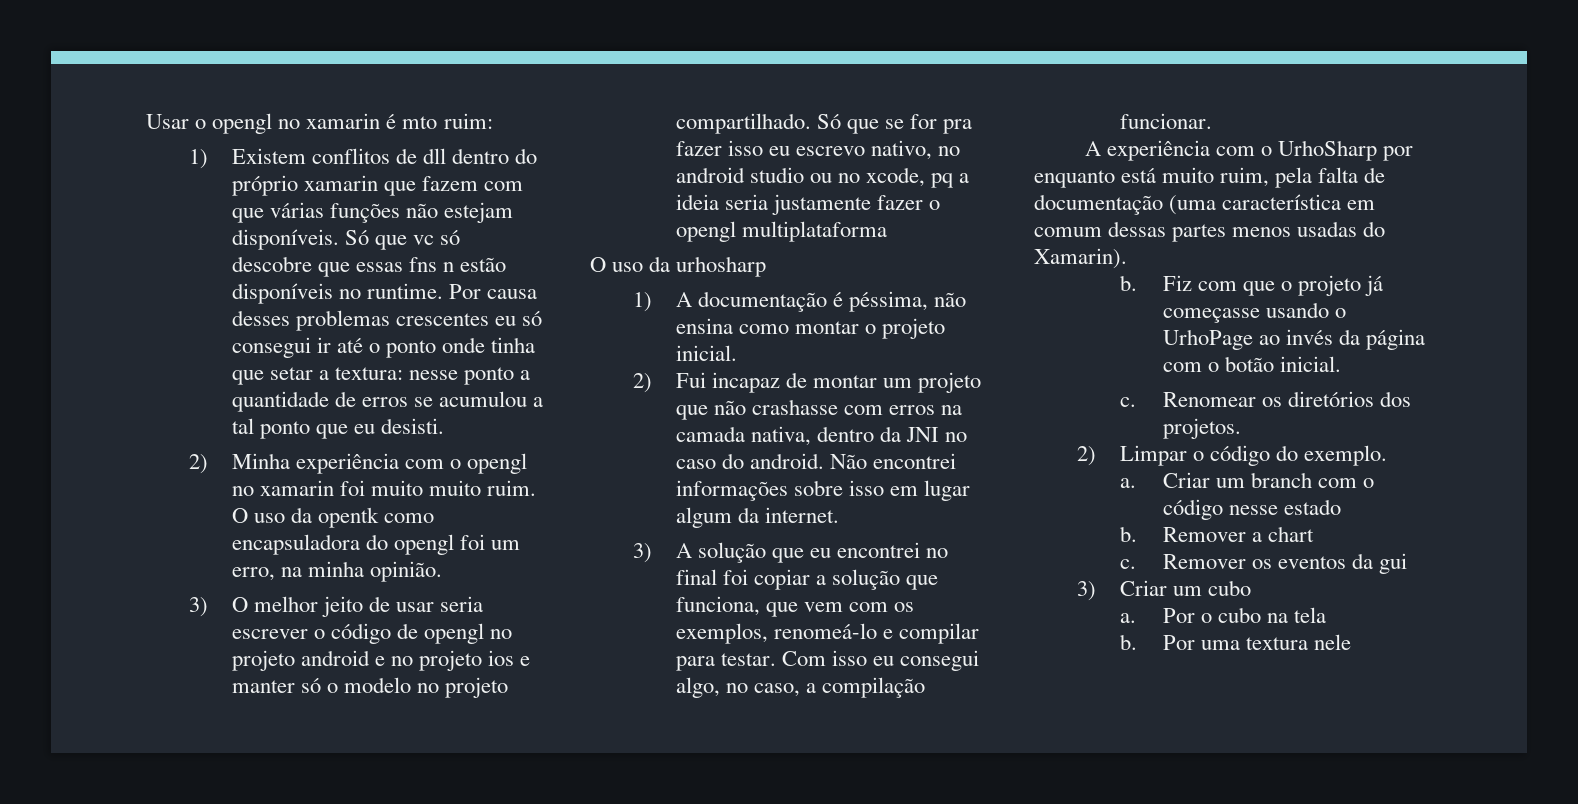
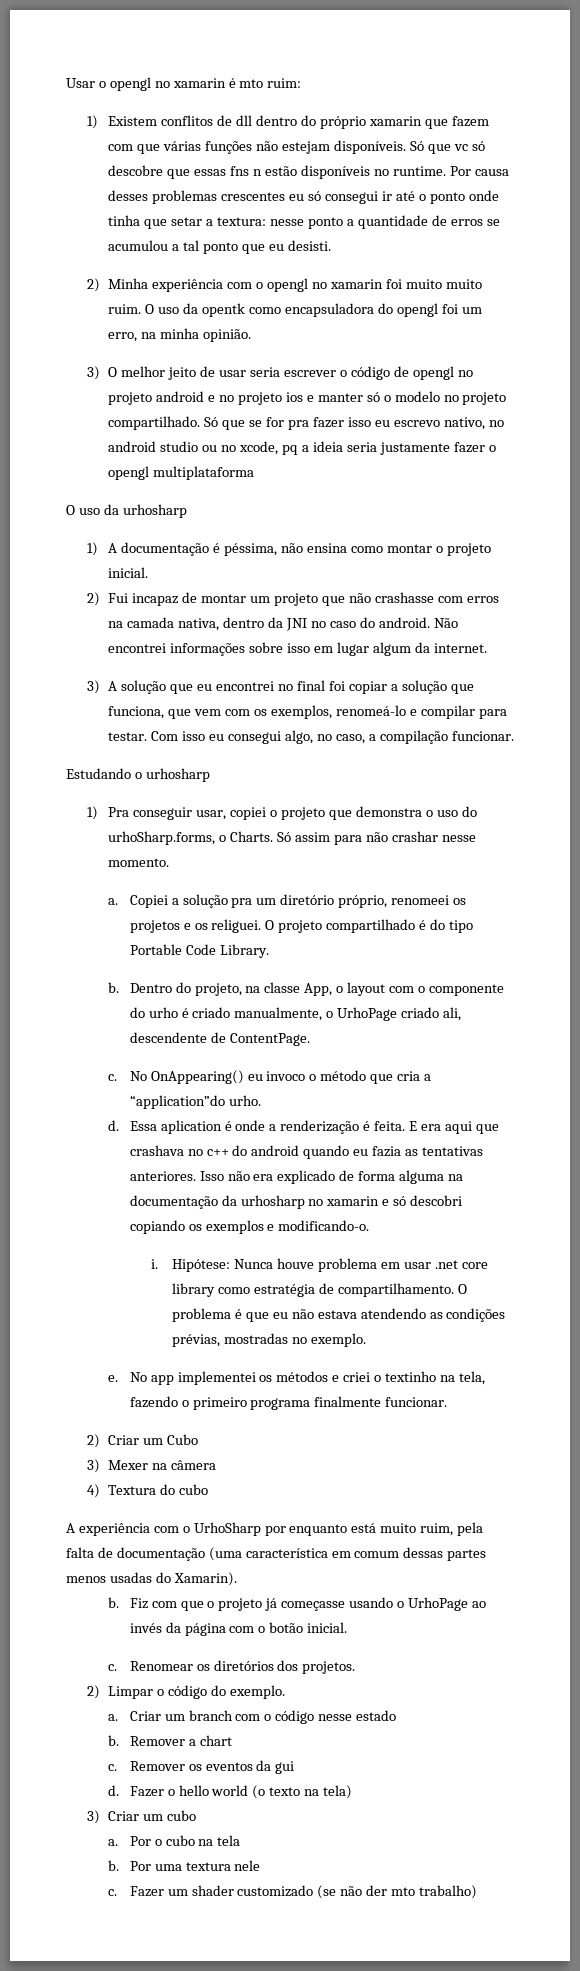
(1212, 121) none -> [66,768,210,782] [87,806,477,820] [108,831,476,845] [108,858,170,867] [108,894,467,908] [129,919,473,933] [129,944,269,958] [108,982,504,996] [129,1007,462,1021] [129,1032,310,1046] [108,1070,432,1084] [129,1095,261,1109] [108,1120,499,1134] [129,1145,483,1159] [129,1170,464,1184] [129,1195,463,1209] [129,1220,370,1234] [150,1258,488,1272] [172,1283,467,1297] [172,1308,506,1322] [172,1333,366,1347] [108,1371,485,1385] [129,1396,448,1410] [87,1434,199,1448] [87,1459,217,1473] [87,1484,209,1498] // Estudando o urhosharp // 1) Pra conseguir usar, copiei o projeto que demonstra o uso do urhoSharp.forms, o Charts. Só assim para não crashar nesse momento. // a. Copiei a solução pra um diretório próprio, renomeei os projetos e os religuei. O projeto compartilhado é do tipo Portable Code Library. // b. Dentro do projeto, na classe App, o layout com o componente do urho é criado manualmente, o UrhoPage criado ali, descendente de ContentPage. // c. No OnAppearing() eu invoco o método que cria a “application”do urho. // d. Essa aplication é onde a renderização é feita. E era aqui que crashava no c++ do android quando eu fazia as tentativas anteriores. Isso não era explicado de forma alguma na documentação da urhosharp no xamarin e só descobri copiando os exemplos e modificando-o. // i. Hipótese: Nunca houve problema em usar .net core library como estratégia de compartilhamento. O problema é que eu não estava atendendo as condições prévias, mostradas no exemplo. // e. No app implementei os métodos e criei o textinho na tela, fazendo o primeiro programa finalmente funcionar. // 2) Criar um Cubo // 3) Mexer na câmera // 4) Textura do cubo
(1408, 563) none -> [108,1785,353,1799] // d. Fazer o hello world (o texto na tela)
(1351, 642) none -> [108,1885,478,1899] // c. Fazer um shader customizado (se não der mto trabalho)

